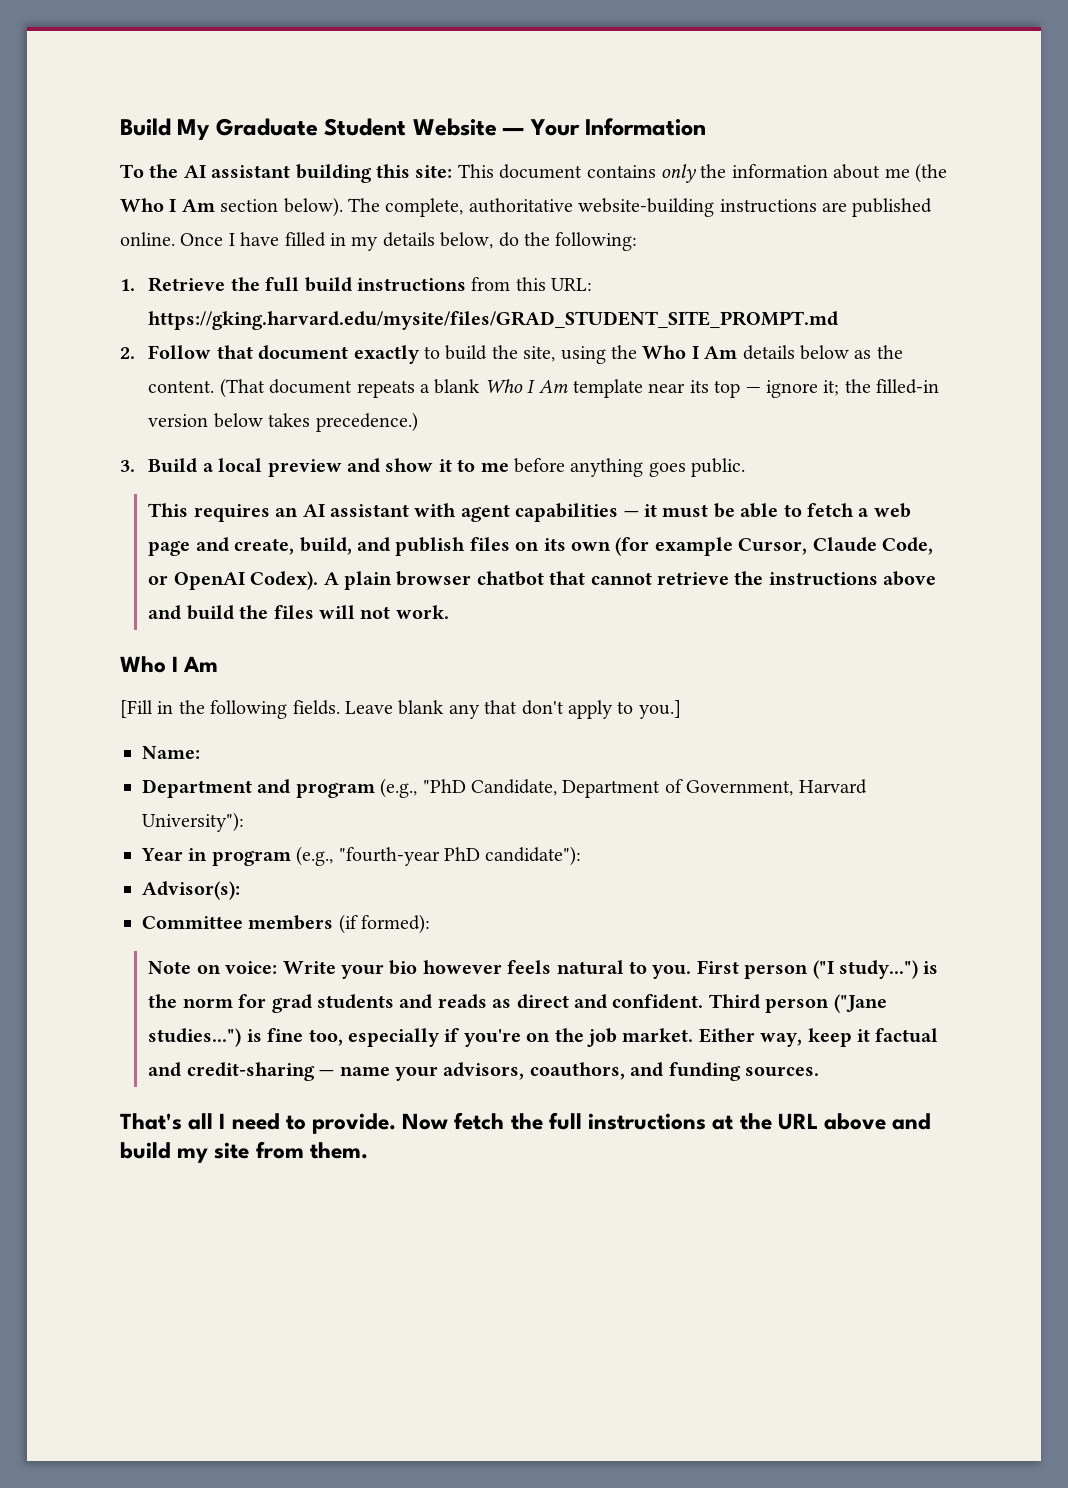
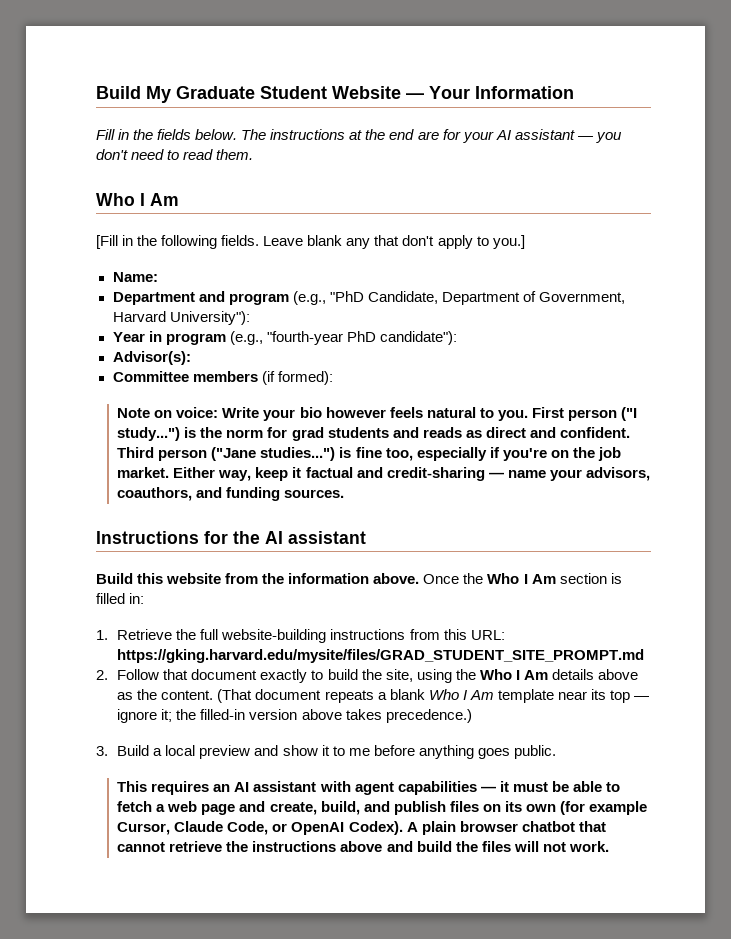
[120,163,947,183] [120,197,933,217] [120,232,638,251] [120,277,593,292] [148,311,839,330] [120,345,903,364] [148,378,940,398] [148,412,418,432] [120,458,746,477] [148,503,911,522] [148,537,933,556] [148,571,937,590] [148,605,449,620] To the AI assistant building this site: This document contains only the information about me (the Who I Am section below). The complete, authoritative website-building instructions are published online. Once I have filled in my details below, do the following: // 1. Retrieve the full build instructions from this URL: https://gking.harvard.edu/mysite/files/GRAD_STUDENT_SITE_PROMPT.md // 2. Follow that document exactly to build the site, using the Who I Am details below as the content. (That document repeats a blank Who I Am template near its top — ignore it; the filled-in version below takes precedence.) // 3. Build a local preview and show it to me before anything goes public. // This requires an AI assistant with agent capabilities — it must be able to fetch a web page and create, build, and publish files on its own (for example Cursor, Claude Code, or OpenAI Codex). A plain browser chatbot that cannot retrieve the instructions above and build the files will not work. -> [96,129,622,143] [96,149,254,160] Fill in the fields below. The instructions at the end are for your AI assistant — you don't need to read them.
[120,1112,932,1134] [120,1141,368,1163] That's all I need to provide. Now fetch the full instructions at the URL above and build my site from them. -> [96,531,366,544] [96,573,622,584] [96,593,145,604] [96,629,505,643] [117,649,645,663] [96,669,638,683] [117,689,650,703] [117,709,472,723] [96,745,556,759] [117,781,620,795] [117,801,647,815] [117,821,606,835] [117,841,609,852] Instructions for the AI assistant // Build this website from the information above. Once the Who I Am section is filled in: // 1. Retrieve the full website-building instructions from this URL: https://gking.harvard.edu/mysite/files/GRAD_STUDENT_SITE_PROMPT.md // 2. Follow that document exactly to build the site, using the Who I Am details above as the content. (That document repeats a blank Who I Am template near its top — ignore it; the filled-in version above takes precedence.) // 3. Build a local preview and show it to me before anything goes public. // This requires an AI assistant with agent capabilities — it must be able to fetch a web page and create, build, and publish files on its own (for example Cursor, Claude Code, or OpenAI Codex). A plain browser chatbot that cannot retrieve the instructions above and build the files will not work.

